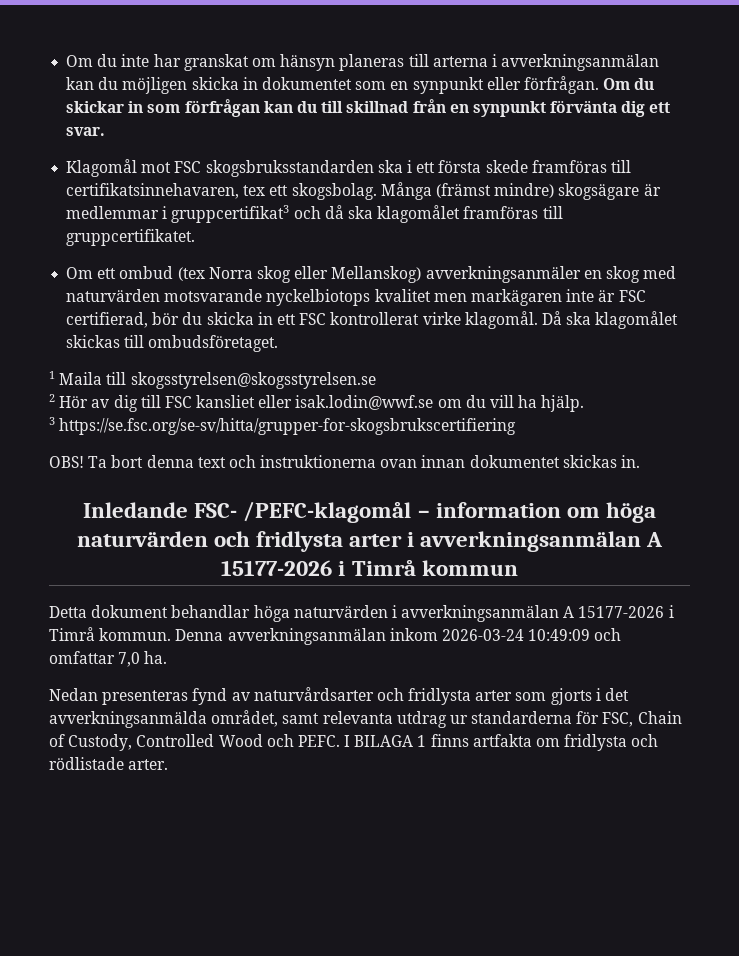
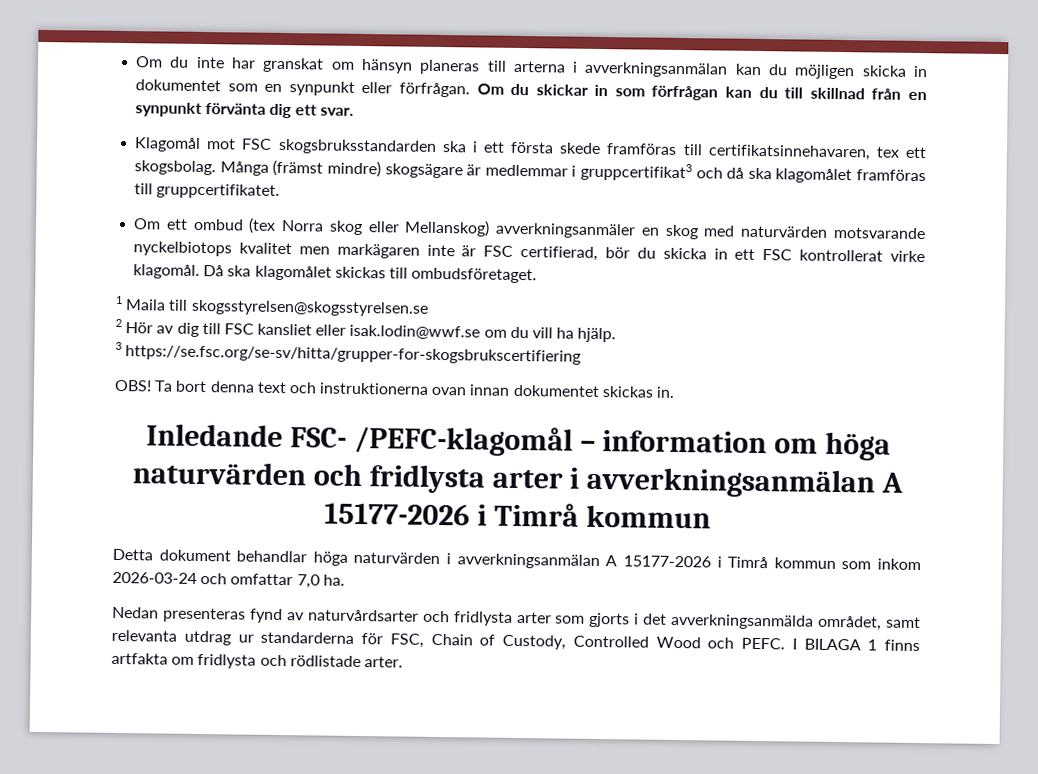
[99,628,386,645] kommun. Denna avverkningsanmälan -> [773,557,872,570] kommun som
[528,629,591,641] 10:49:09 -> (197, 577) none

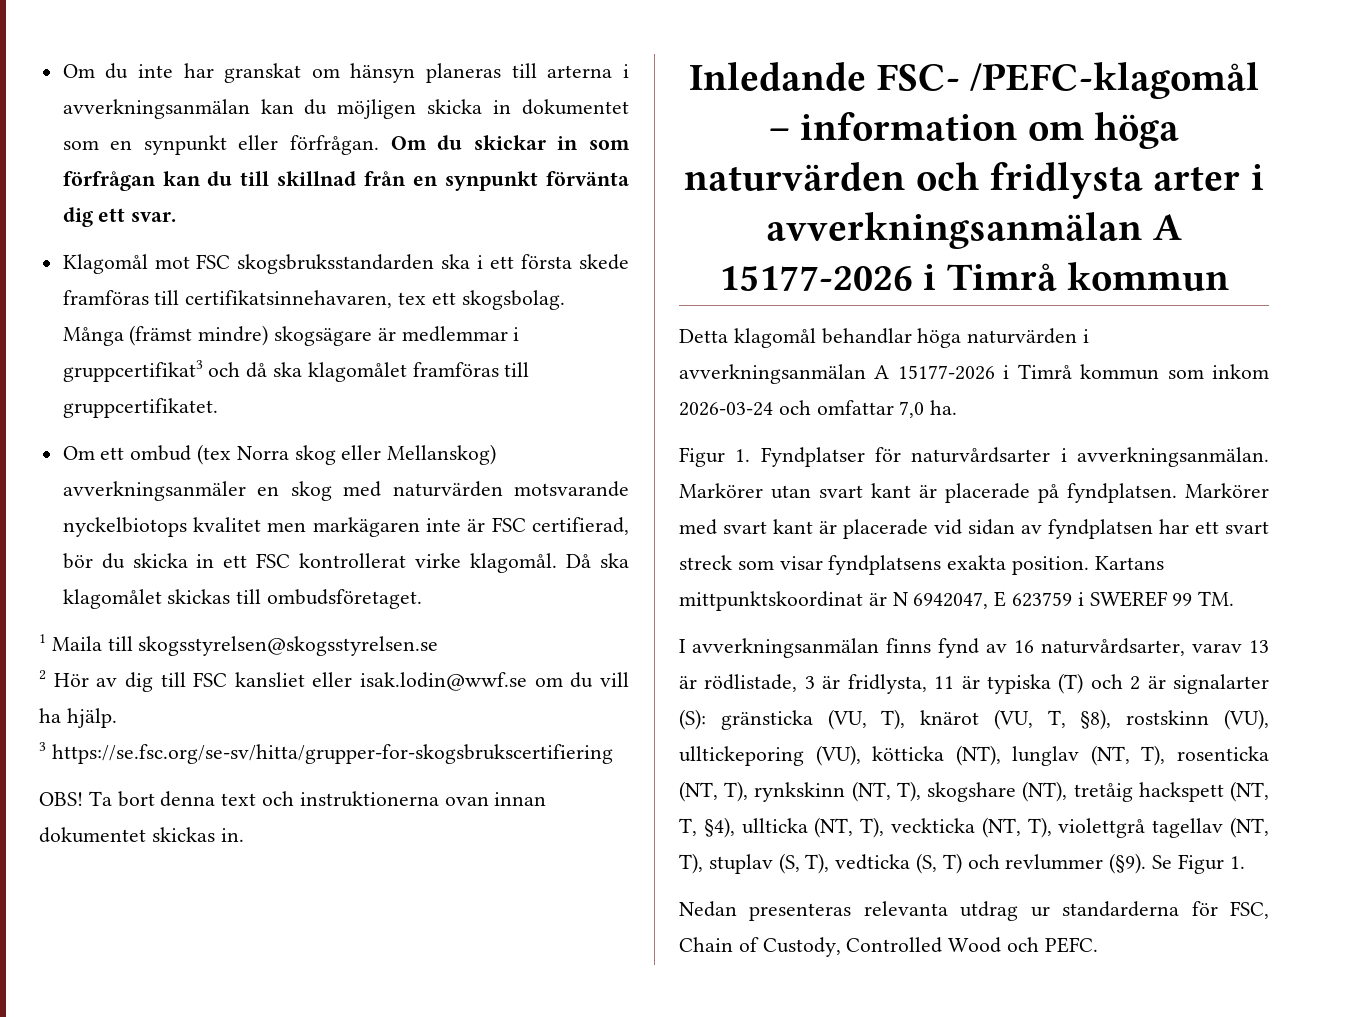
[158,549,231,562] dokument -> [733,328,816,348] klagomål
[112,606,922,631] Nedan presenteras fynd av naturvårdsarter och fridlysta arter som gjorts i det avverkningsanmälda området, samt -> [679,447,1269,467] [679,483,1269,503] [679,519,1269,539] [679,555,1164,575] [679,591,1235,611] [679,638,1269,658] [679,673,1269,694] [679,709,1269,730] [679,745,1269,766] [679,781,1269,802] [679,817,1269,838] [679,853,1245,874] [679,901,852,921] Figur 1. Fyndplatser för naturvårdsarter i avverkningsanmälan. Markörer utan svart kant är placerade på fyndplatsen. Markörer med svart kant är placerade vid sidan av fyndplatsen har ett svart streck som visar fyndplatsens exakta position. Kartans mittpunktskoordinat är N 6942047, E 623759 i SWEREF 99 TM. // I avverkningsanmälan finns fynd av 16 naturvårdsarter, varav 13 är rödlistade, 3 är fridlysta, 11 är typiska (T) och 2 är signalarter (S): gränsticka (VU, T), knärot (VU, T, §8), rostskinn (VU), ulltickeporing (VU), kötticka (NT), lunglav (NT, T), rosenticka (NT, T), rynkskinn (NT, T), skogshare (NT), tretåig hackspett (NT, T, §4), ullticka (NT, T), veckticka (NT, T), violettgrå tagellav (NT, T), stuplav (S, T), vedticka (S, T) och revlummer (§9). Se Figur 1. // Nedan presenteras
[791,638,920,652] [111,652,403,669] I BILAGA 1 finns artfakta om fridlysta och rödlistade arter. -> (1098, 945) none

